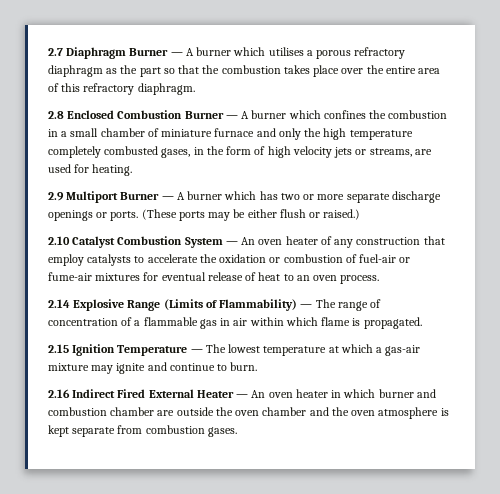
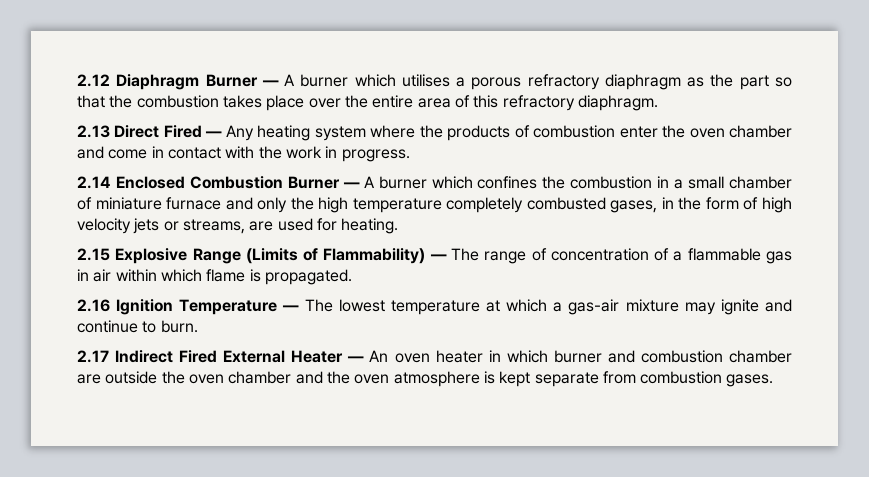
[48,48,63,56] 2.7 -> [77,74,110,87] 2.12
[48,111,64,119] 2.8 -> [77,125,793,141] [77,146,410,162] [77,176,111,189] 2.13 Direct Fired — Any heating system where the products of combustion enter the oven chamber and come in contact with the work in progress. // 2.14
[48,191,441,203] [48,209,361,221] [48,236,445,248] [48,254,411,266] [48,272,380,284] [48,299,70,308] 2.9 Multiport Burner — A burner which has two or more separate discharge openings or ports. (These ports may be either flush or raised.) // 2.10 Catalyst Combustion System — An oven heater of any construction that employ catalysts to accelerate the oxidation or combustion of fuel-air or fume-air mixtures for eventual release of heat to an oven process. // 2.14 -> [77,248,110,261] 2.15
[48,344,69,353] 2.15 -> [77,299,110,312] 2.16
[48,389,70,398] 2.16 -> [77,350,109,363] 2.17

